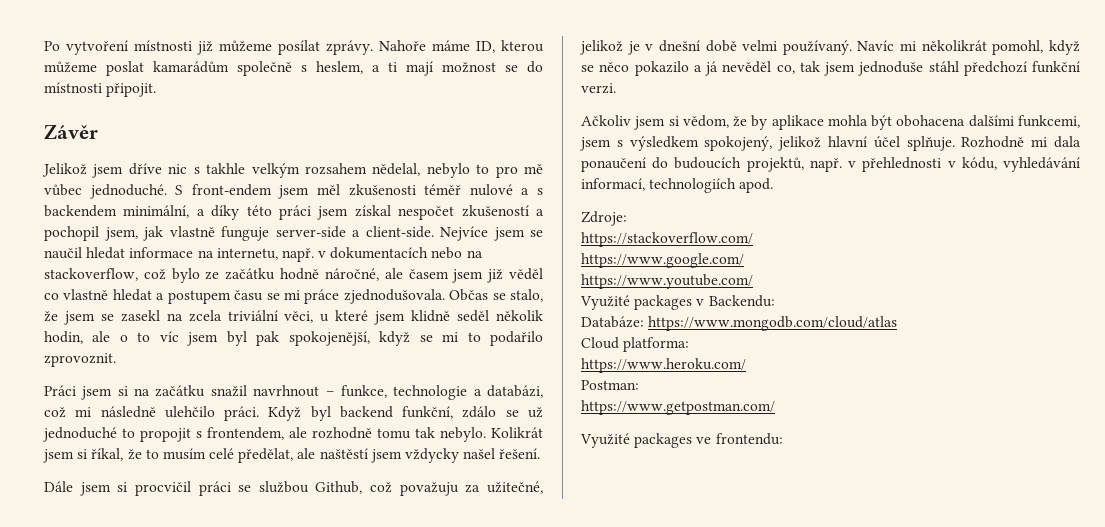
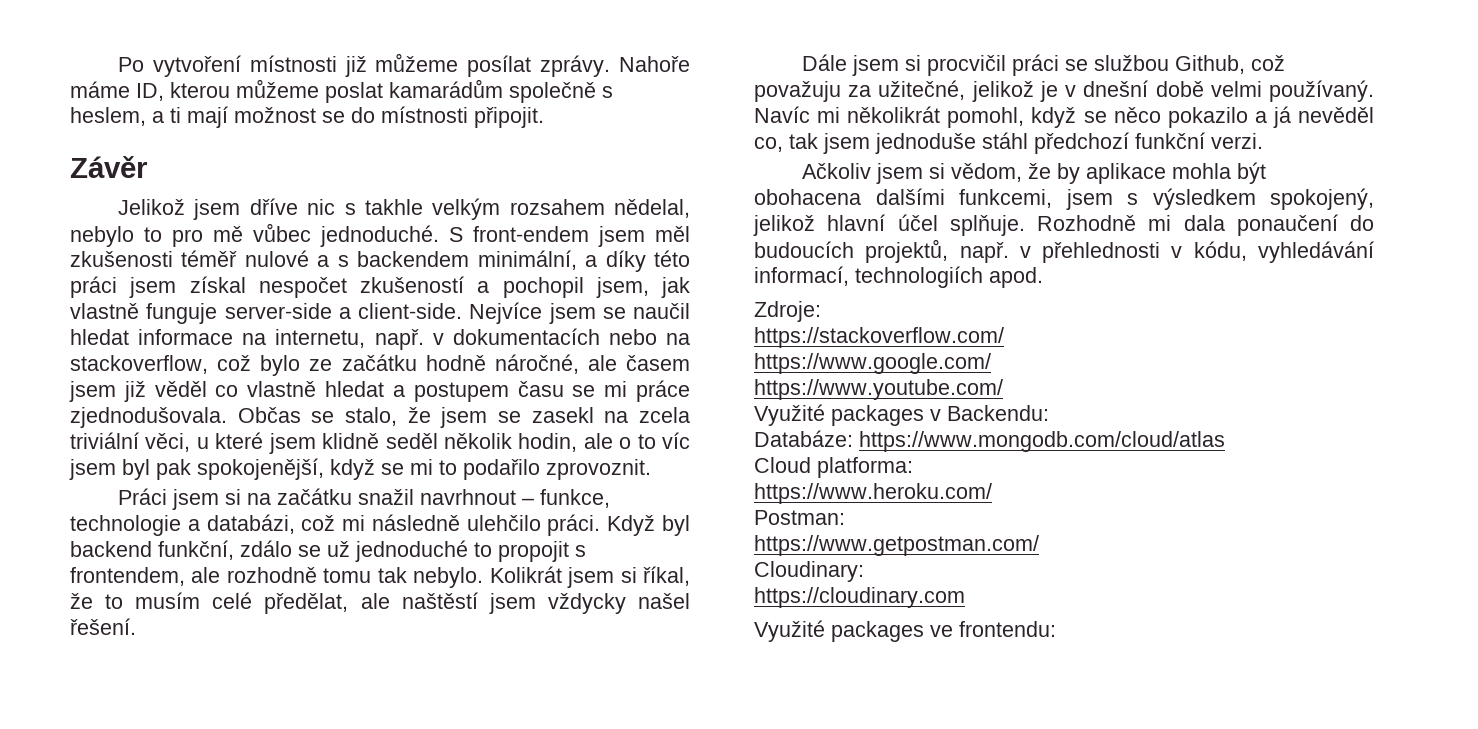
(775, 407) none -> [754,561,864,582] [754,587,965,608] // Cloudinary: // https://cloudinary.com

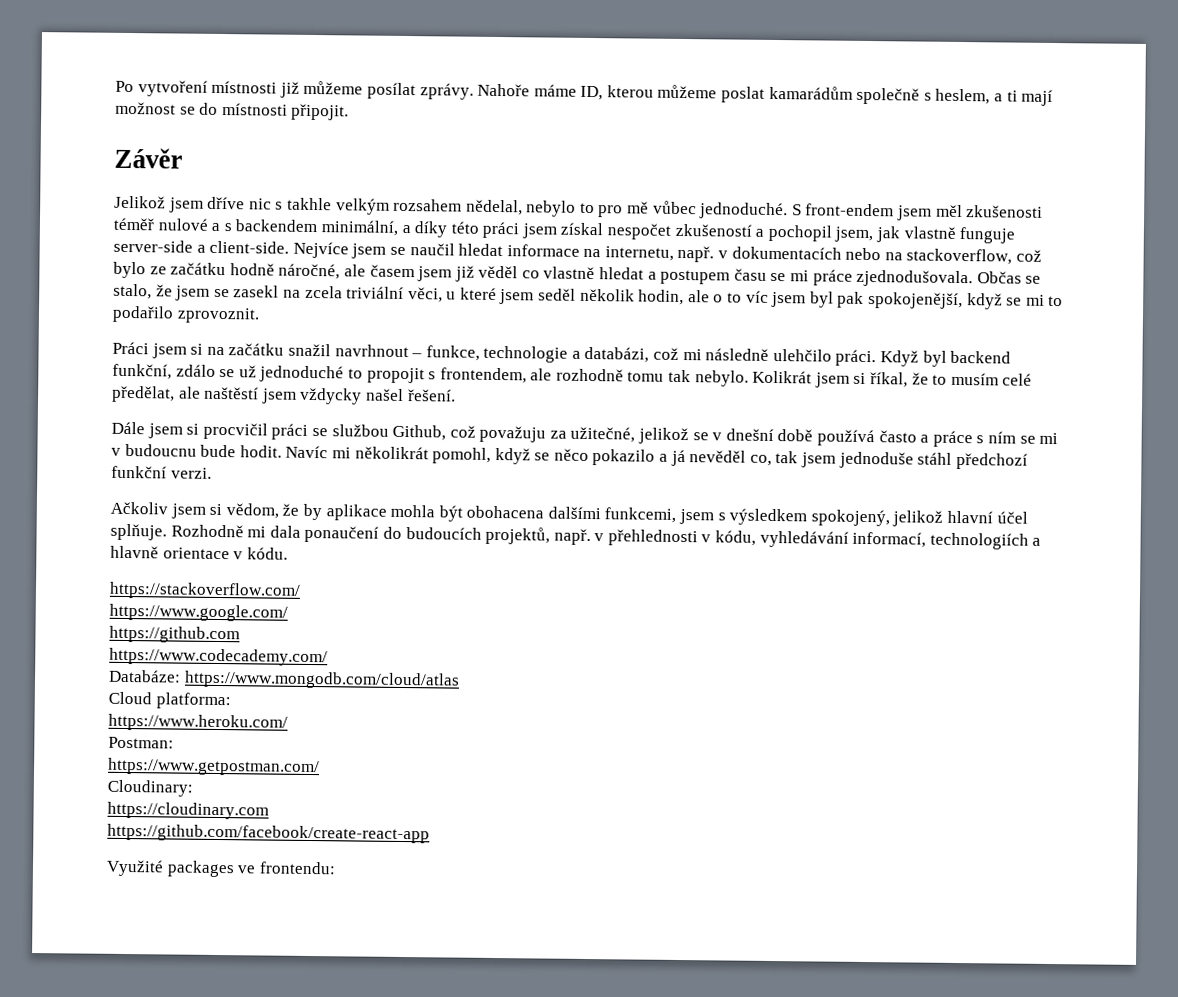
[322,433,380,449] klidně -> (535, 297) none
[1039,81,1058,102] je -> [692,432,709,441] se
[1210,80,1374,102] velmi používaný. -> [817,429,1059,448] [111,443,282,458] používá často a práce s ním se mi v budoucnu bude hodit.
[989,267,1043,288] [754,301,821,322] [754,327,1004,348] [754,353,991,374] [754,379,1003,400] [754,404,1049,426] apod. // Zdroje: // https://stackoverflow.com/ // https://www.google.com/ // https://www.youtube.com/ // Využité packages v Backendu: -> [1032,537,1042,546] [110,545,288,560] [109,581,301,600] [109,603,288,622] [109,625,240,644] [109,647,328,667] a hlavně orientace v kódu. // https://stackoverflow.com/ // https://www.google.com/ // https://github.com // https://www.codecademy.com/
(965, 597) none -> [107,823,430,844] // https://github.com/facebook/create-react-app

